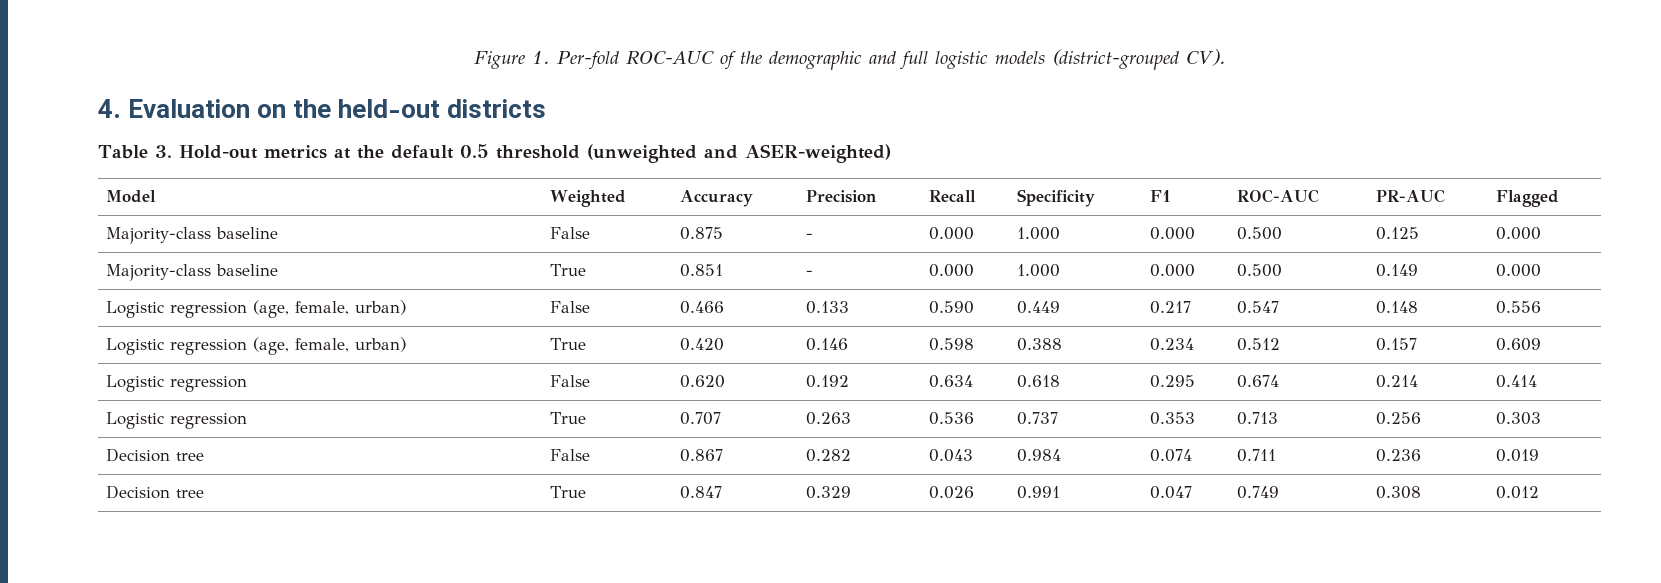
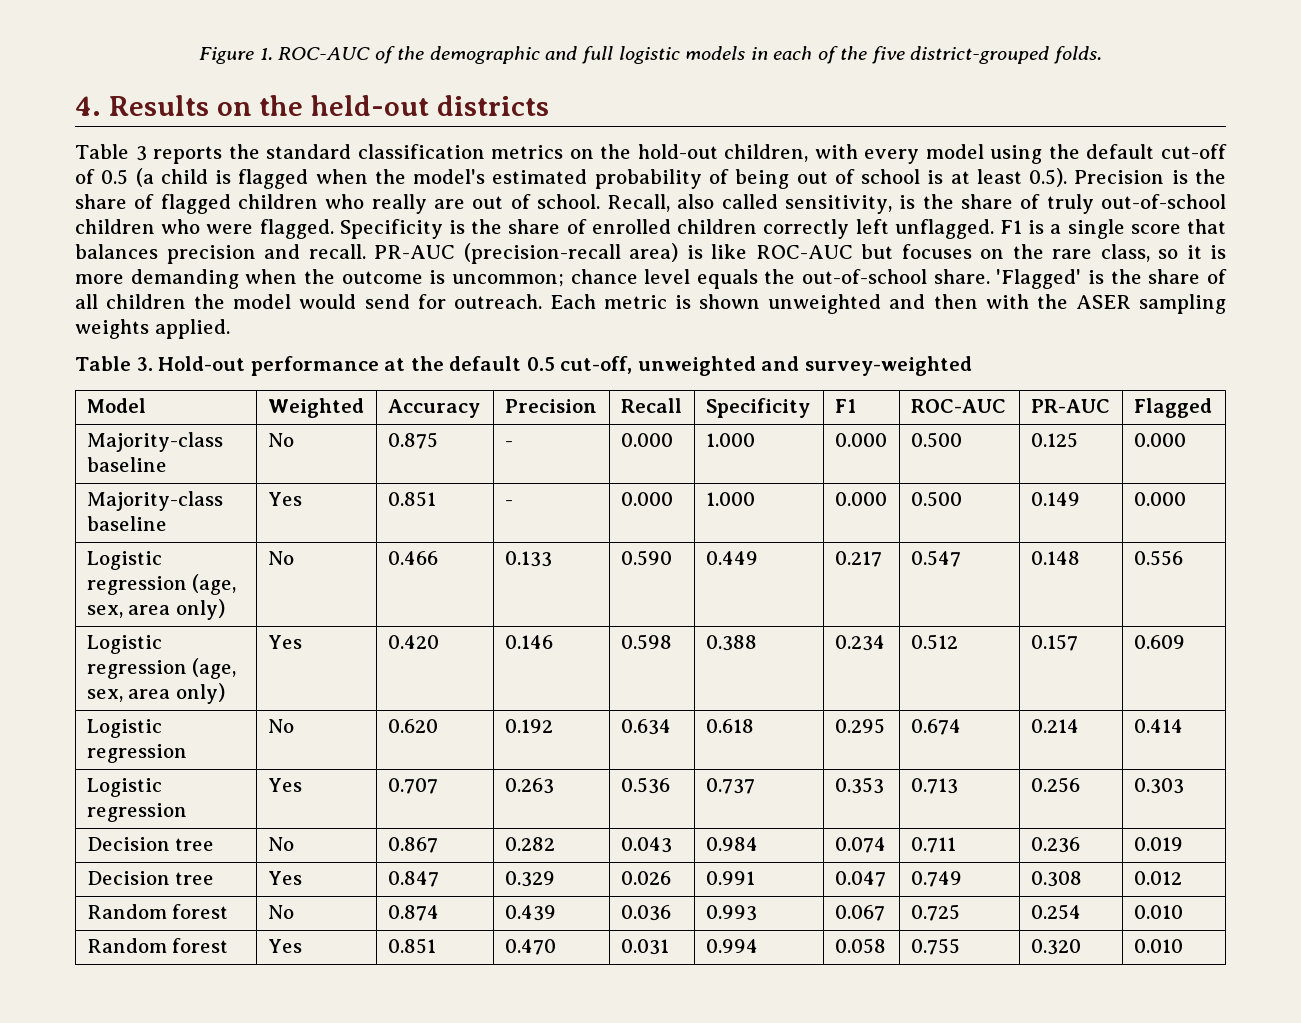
[557,51,619,70] Per-fold -> (273, 54) none
[1052,49,1226,70] (district-grouped CV). -> [750,46,1102,64] in each of the five district-grouped folds.
[128,99,251,118] Evaluation -> [108,95,209,116] Results
(547, 108) none -> [75,144,1227,164] [75,168,1226,189] [75,194,1226,214] [75,219,1226,239] [75,243,1226,264] [75,269,1228,289] [75,294,1226,314] [75,319,230,339] // Table 3 reports the standard classification metrics on the hold-out children, with every model using the default cut-off of 0.5 (a child is flagged when the model's estimated probability of being out of school is at least 0.5). Precision is the share of flagged children who really are out of school. Recall, also called sensitivity, is the share of truly out-of-school children who were flagged. Specificity is the share of enrolled children correctly left unflagged. F1 is a single score that balances precision and recall. PR-AUC (precision-recall area) is like ROC-AUC but focuses on the rare class, so it is more demanding when the outcome is uncommon; chance level equals the out-of-school share. 'Flagged' is the share of all children the model would send for outreach. Each metric is shown unweighted and then with the ASER sampling weights applied.
[263,145,327,159] metrics -> [250,356,379,376] performance
[495,144,891,163] threshold (unweighted and ASER-weighted) -> [560,356,972,376] cut-off, unweighted and survey-weighted
[549,227,590,239] False -> [267,433,294,447] No
[549,264,586,276] True -> [267,492,302,506] Yes
[294,300,406,315] [549,301,590,313] female, urban) | False -> [86,599,225,620] [267,551,294,565] sex, area only) | No
[294,337,406,352] [549,338,586,350] female, urban) | True -> [86,683,225,704] [267,635,302,649] sex, area only) | Yes
[549,375,590,387] False -> [267,719,294,733] No
[549,412,586,424] True -> [267,778,302,792] Yes
[549,449,590,461] False -> [267,837,294,851] No
[549,486,586,498] True -> [267,871,302,885] Yes
(1539, 492) none -> [86,904,229,919] [267,905,294,919] [387,905,439,921] [504,905,556,921] [620,905,671,921] [705,905,757,921] [834,905,885,921] [910,904,960,921] [1030,904,1081,920] [1133,905,1183,919] [86,938,229,953] [267,939,302,953] [387,938,436,954] [504,939,556,955] [620,939,669,955] [705,939,758,953] [834,938,886,954] [910,938,960,955] [1030,939,1081,955] [1133,939,1183,953] // Random forest | No | 0.874 | 0.439 | 0.036 | 0.993 | 0.067 | 0.725 | 0.254 | 0.010 // Random forest | Yes | 0.851 | 0.470 | 0.031 | 0.994 | 0.058 | 0.755 | 0.320 | 0.010

